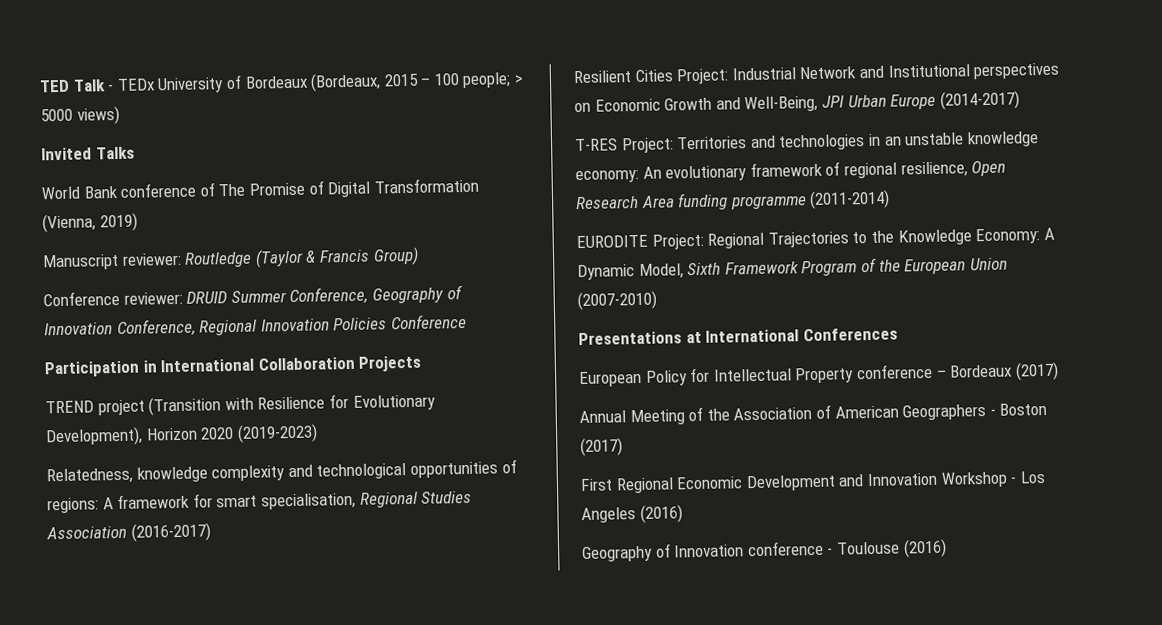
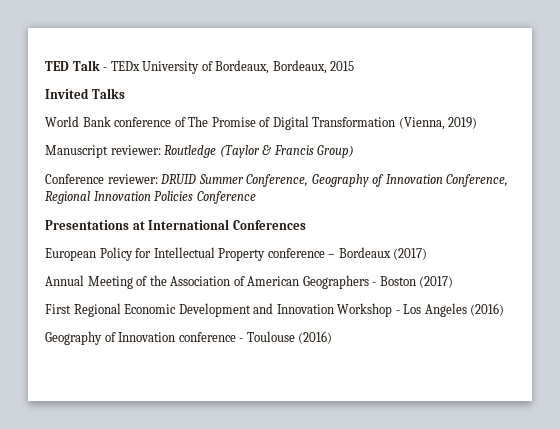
[244,72,382,92] Bordeaux (Bordeaux, -> [215,60,327,74] Bordeaux, Bordeaux,
[420,72,525,89] [40,105,120,125] – 100 people; > 5000 views) -> (355, 66) none
[44,355,422,378] [45,394,436,416] [45,423,318,447] [46,459,517,485] [47,490,473,514] [46,522,211,542] [573,62,1061,85] [574,90,1020,113] [575,131,1039,154] [575,160,1007,184] [576,189,891,211] [576,227,1055,250] [577,257,1008,281] [577,290,657,311] // Participation in International Collaboration Projects // TREND project (Transition with Resilience for Evolutionary Development), Horizon 2020 (2019-2023) // Relatedness, knowledge complexity and technological opportunities of regions: A framework for smart specialisation, Regional Studies Association (2016-2017) // Resilient Cities Project: Industrial Network and Institutional perspectives on Economic Growth and Well-Being, JPI Urban Europe (2014-2017) // T-RES Project: Territories and technologies in an unstable knowledge economy: An evolutionary framework of regional resilience, Open Research Area funding programme (2011-2014) // EURODITE Project: Regional Trajectories to the Knowledge Economy: A Dynamic Model, Sixth Framework Program of the European Union (2007-2010) -> (256, 197) none

